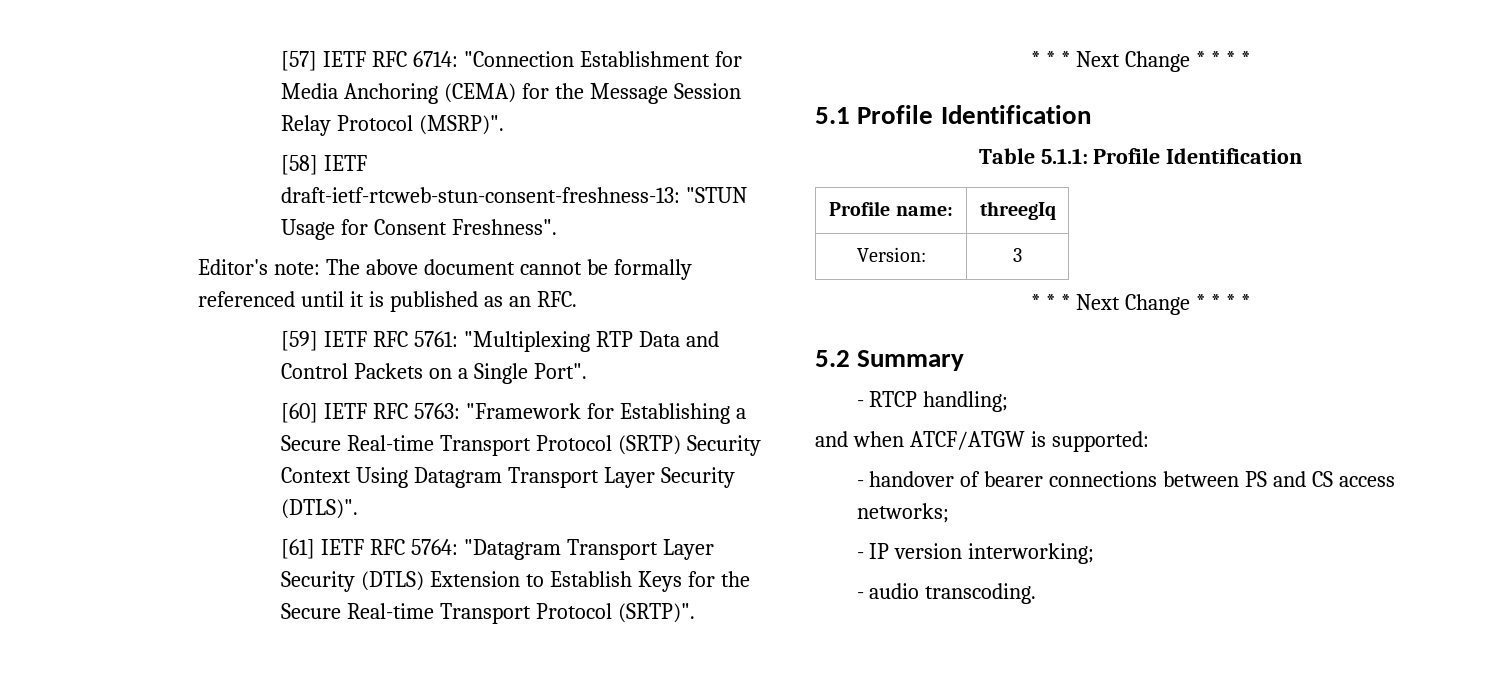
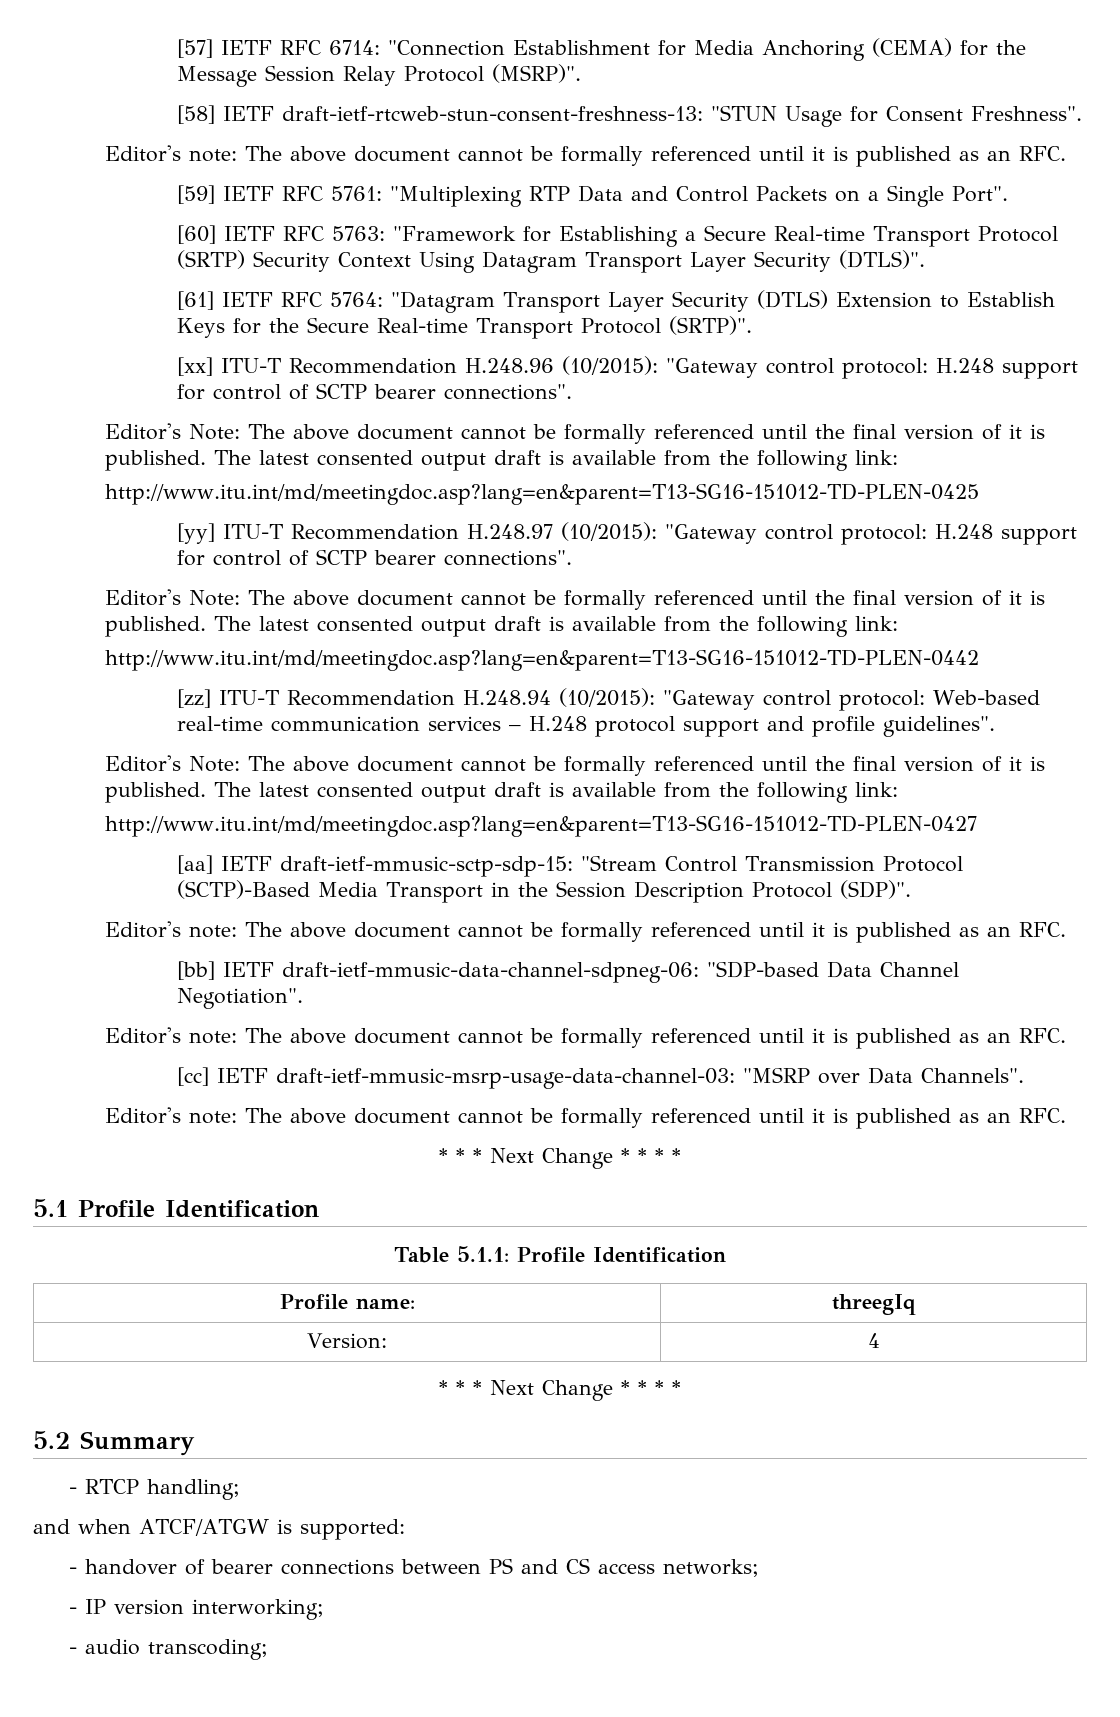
(695, 613) none -> [177,356,1079,379] [177,383,573,400] [105,423,1046,444] [105,450,899,471] [105,483,980,505] [177,522,1078,545] [177,549,573,566] [105,589,1046,610] [105,616,899,637] [105,649,980,671] [177,688,1041,711] [177,716,996,737] [105,755,1046,776] [105,782,899,803] [105,815,978,837] [177,855,964,877] [177,880,912,903] [105,921,1067,943] [177,961,960,983] [177,988,304,1009] [105,1027,1067,1049] [177,1067,1025,1089] [105,1107,1067,1129] // [xx] ITU-T Recommendation H.248.96 (10/2015): "Gateway control protocol: H.248 support for control of SCTP bearer connections". // Editor's Note: The above document cannot be formally referenced until the final version of it is published. The latest consented output draft is available from the following link: // http://www.itu.int/md/meetingdoc.asp?lang=en&parent=T13-SG16-151012-TD-PLEN-0425 // [yy] ITU-T Recommendation H.248.97 (10/2015): "Gateway control protocol: H.248 support for control of SCTP bearer connections". // Editor's Note: The above document cannot be formally referenced until the final version of it is published. The latest consented output draft is available from the following link: // http://www.itu.int/md/meetingdoc.asp?lang=en&parent=T13-SG16-151012-TD-PLEN-0442 // [zz] ITU-T Recommendation H.248.94 (10/2015): "Gateway control protocol: Web-based real-time communication services – H.248 protocol support and profile guidelines". // Editor's Note: The above document cannot be formally referenced until the final version of it is published. The latest consented output draft is available from the following link: // http://www.itu.int/md/meetingdoc.asp?lang=en&parent=T13-SG16-151012-TD-PLEN-0427 // [aa] IETF draft-ietf-mmusic-sctp-sdp-15: "Stream Control Transmission Protocol (SCTP)-Based Media Transport in the Session Description Protocol (SDP)". // Editor's note: The above document cannot be formally referenced until it is published as an RFC. // [bb] IETF draft-ietf-mmusic-data-channel-sdpneg-06: "SDP-based Data Channel Negotiation". // Editor's note: The above document cannot be formally referenced until it is published as an RFC. // [cc] IETF draft-ietf-mmusic-msrp-usage-data-channel-03: "MSRP over Data Channels". // Editor's note: The above document cannot be formally referenced until it is published as an RFC.
[1013,248,1022,262] 3 -> [867,1333,880,1348] 4
[925,583,1037,604] transcoding. -> [148,1639,269,1660] transcoding;

